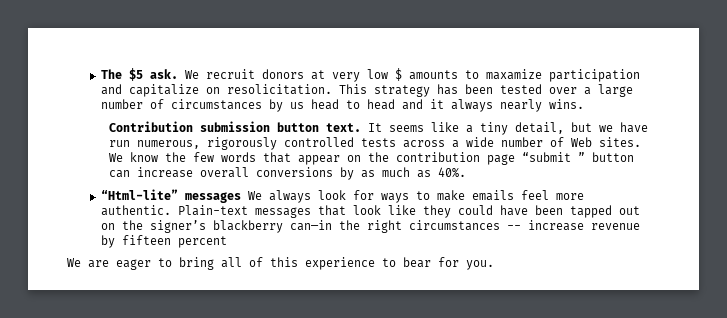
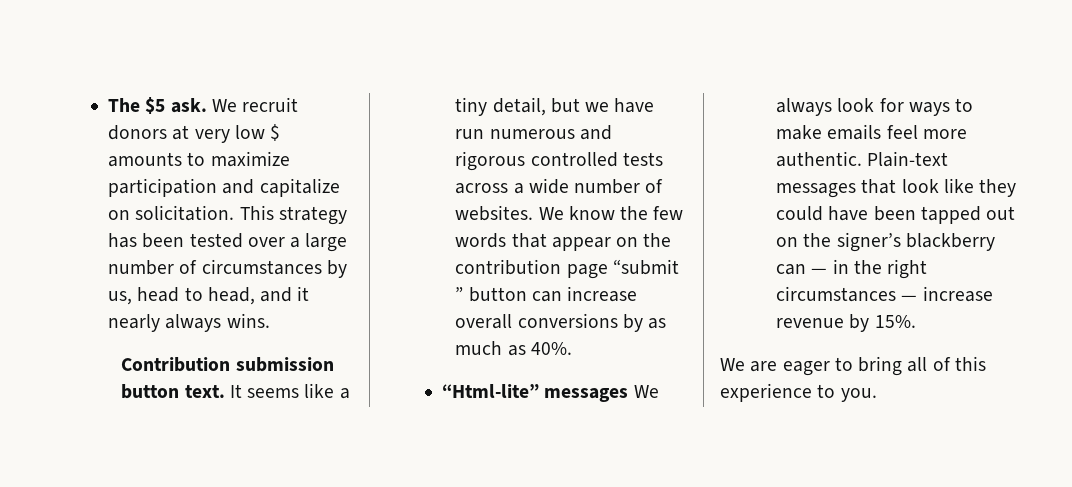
[485,69,542,80] maxamize -> [210,151,290,167] maximize
[226,84,332,95] resolicitation. -> [135,205,235,221] solicitation.
[289,102,304,109] us -> [108,291,133,305] us,
[366,99,395,110] head -> [207,287,255,305] head,
[450,99,542,112] always nearly -> [108,314,222,332] nearly always
[136,137,277,150] numerous, rigorously -> [489,125,612,140] [455,151,526,171] numerous and rigorous
[570,137,641,147] Web sites. -> [455,205,534,221] websites.
[289,220,332,231] can—in -> [776,259,849,275] can — in
[506,225,521,230] -- -> [901,295,918,301] —
[121,235,227,248] fifteen percent -> [874,315,916,328] 15%.
[403,257,459,268] bear for -> (836, 391) none

